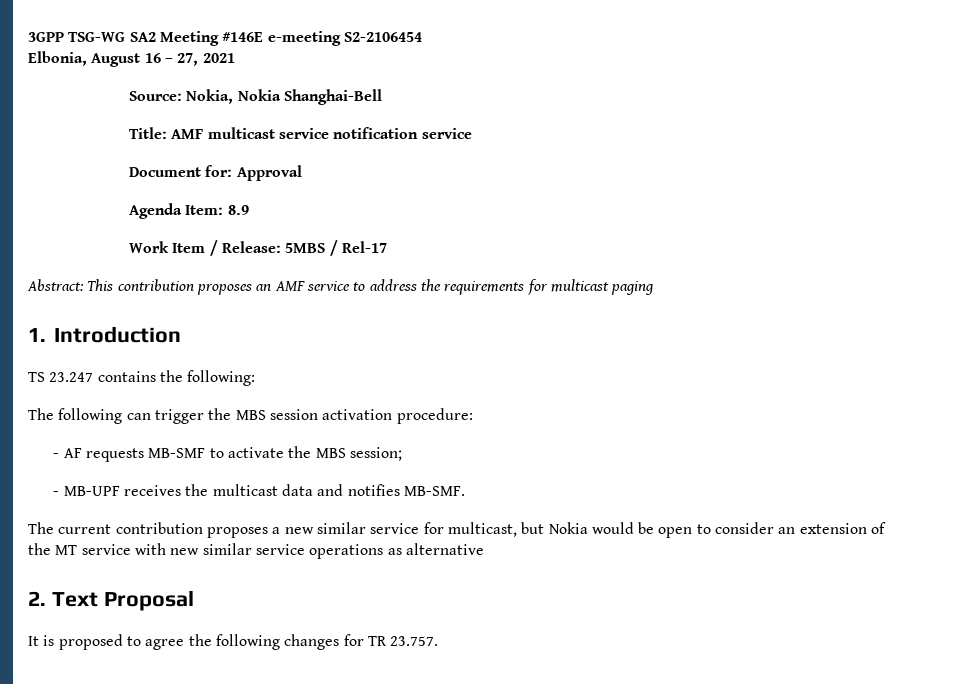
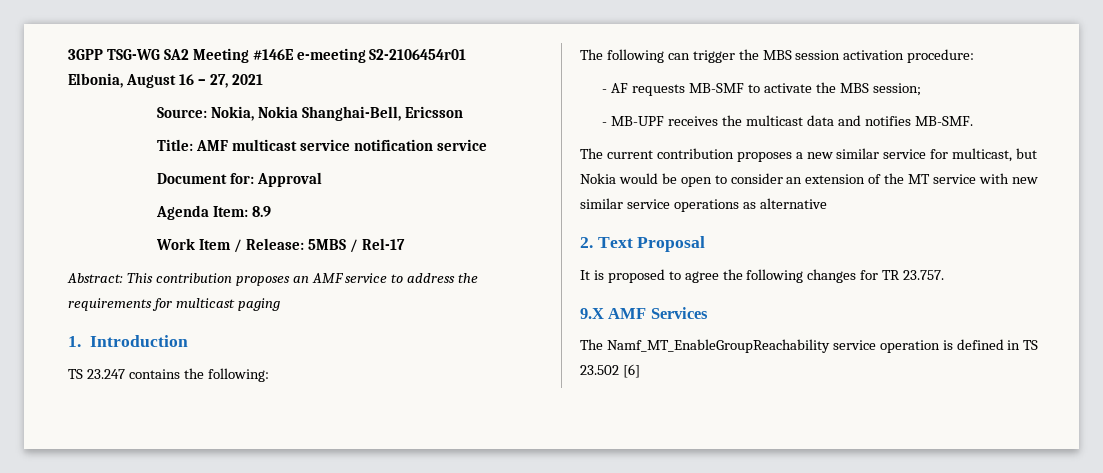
[343,32,422,42] S2-2106454 -> [369,49,467,60] S2-2106454r01
[284,89,383,105] Shanghai-Bell -> [302,106,464,121] Shanghai-Bell, Ericsson
(439, 641) none -> [580,307,708,319] [580,339,1039,353] [580,364,640,378] // 9.X AMF Services // The Namf_MT_EnableGroupReachability service operation is defined in TS 23.502 [6]

